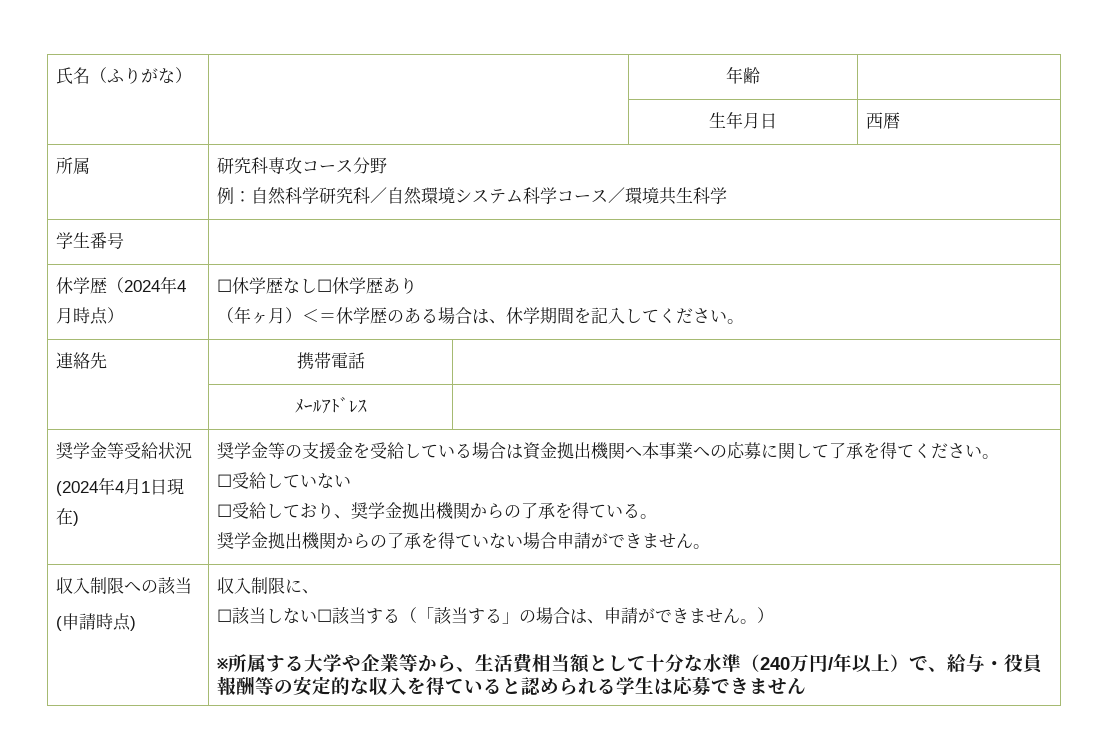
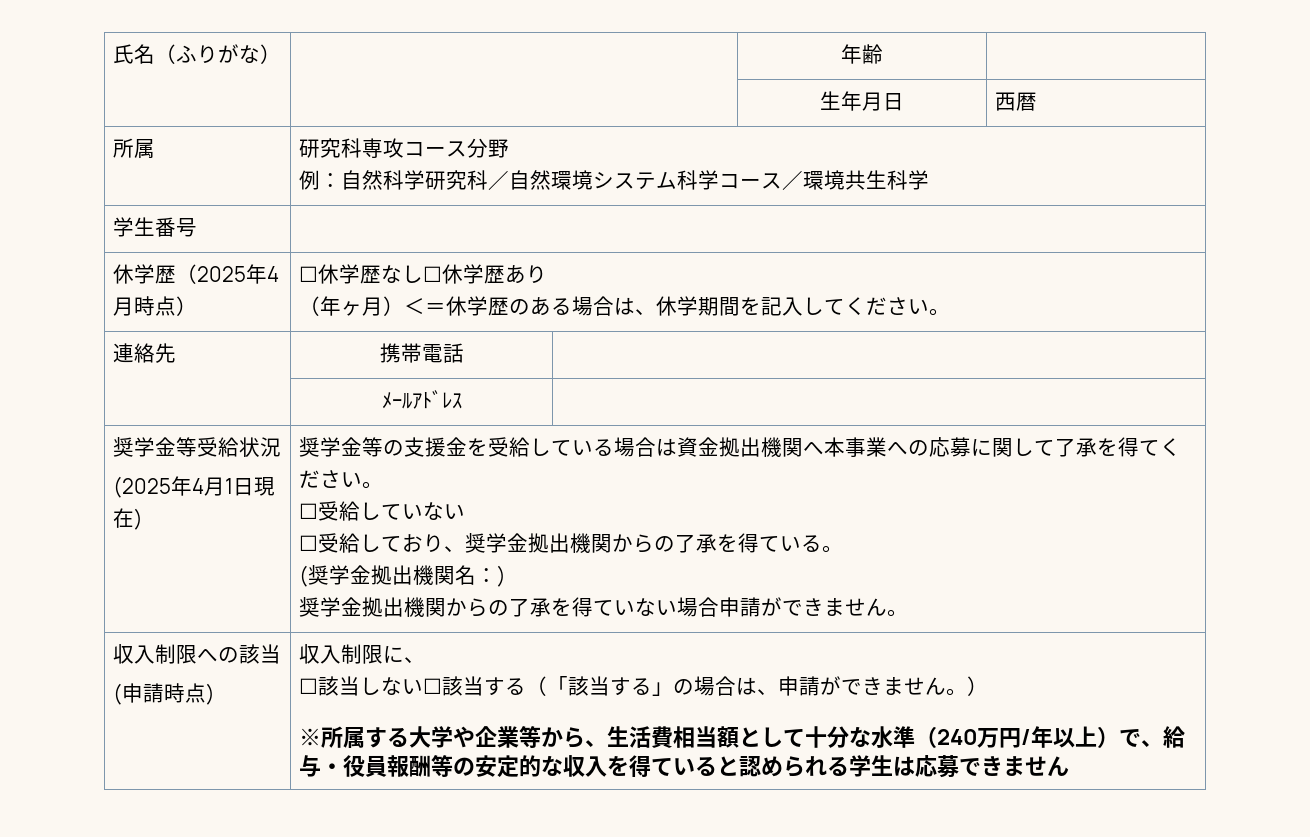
[123,280,160,292] 2024 -> [196,266,246,282] 2025
[55,481,98,496] (2024 -> [112,476,171,498] (2025
(657, 516) none -> [298,565,506,587] // (奨学金拠出機関名：)

